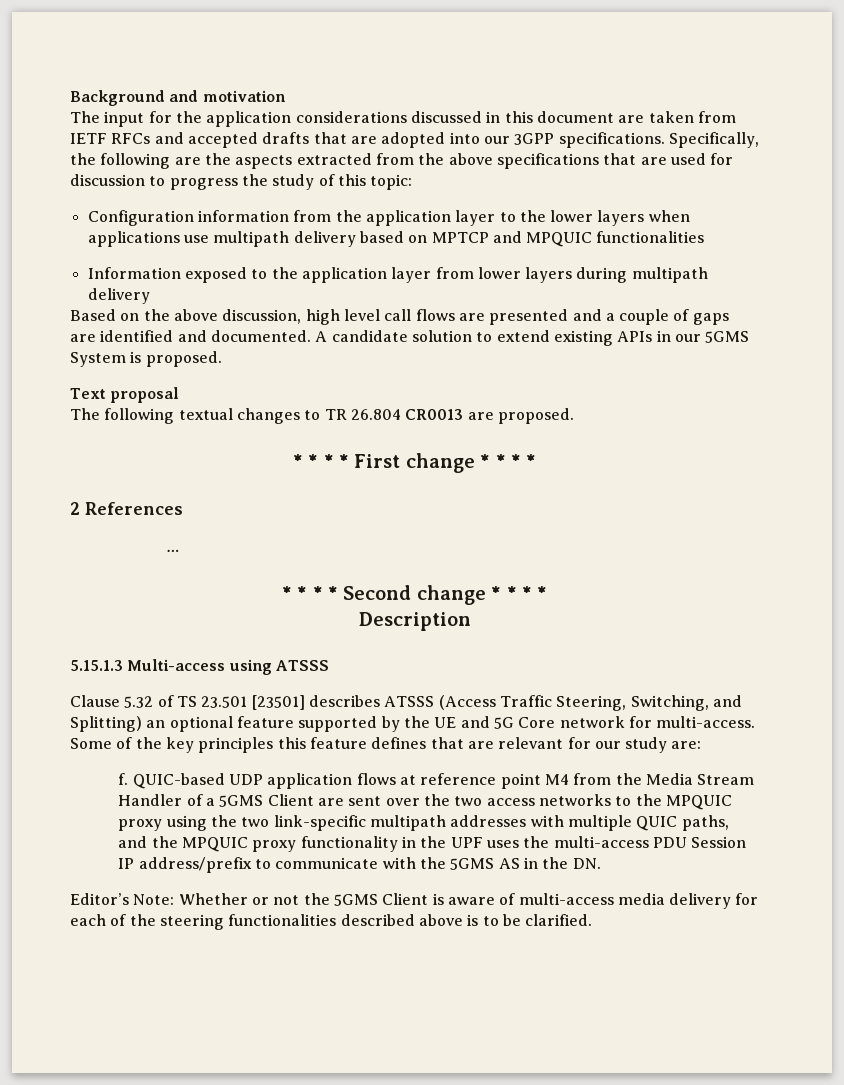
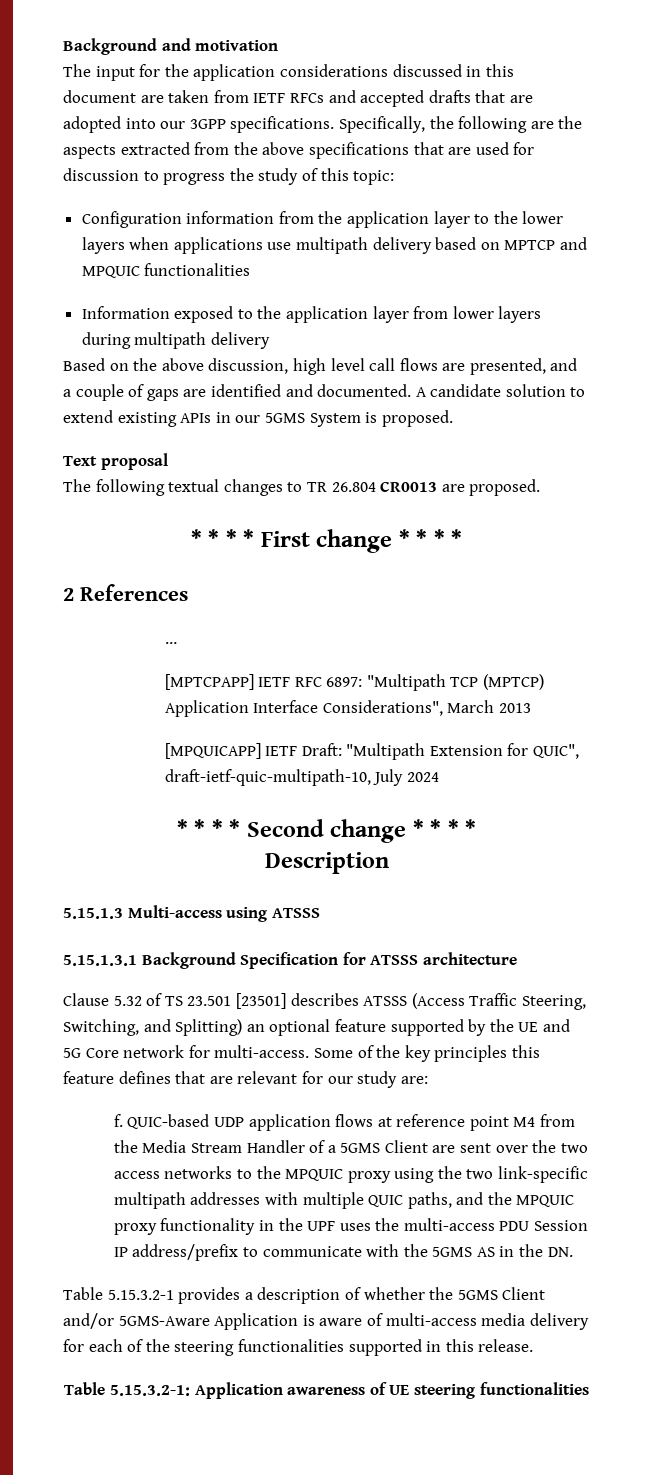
[489,309,569,325] presented -> [469,358,546,375] presented,
(179, 550) none -> [164,674,545,691] [164,700,531,717] [164,743,580,760] [164,769,439,786] // [MPTCPAPP] IETF RFC 6897: "Multipath TCP (MPTCP) Application Interface Considerations", March 2013 // [MPQUICAPP] IETF Draft: "Multipath Extension for QUIC", draft-ietf-quic-multipath-10, July 2024
(329, 665) none -> [63,952,517,969] // 5.15.1.3.1 Background Specification for ATSSS architecture
[70,893,429,906] Editor’s Note: Whether or not the 5GMS Client -> [63,1287,546,1304] [63,1313,299,1330] Table 5.15.3.2-1 provides a description of whether the 5GMS Client and/or 5GMS-Aware Application
[340,914,593,926] described above is to be clarified. -> [348,1339,534,1356] [64,1382,589,1399] supported in this release. // Table 5.15.3.2-1: Application awareness of UE steering functionalities

